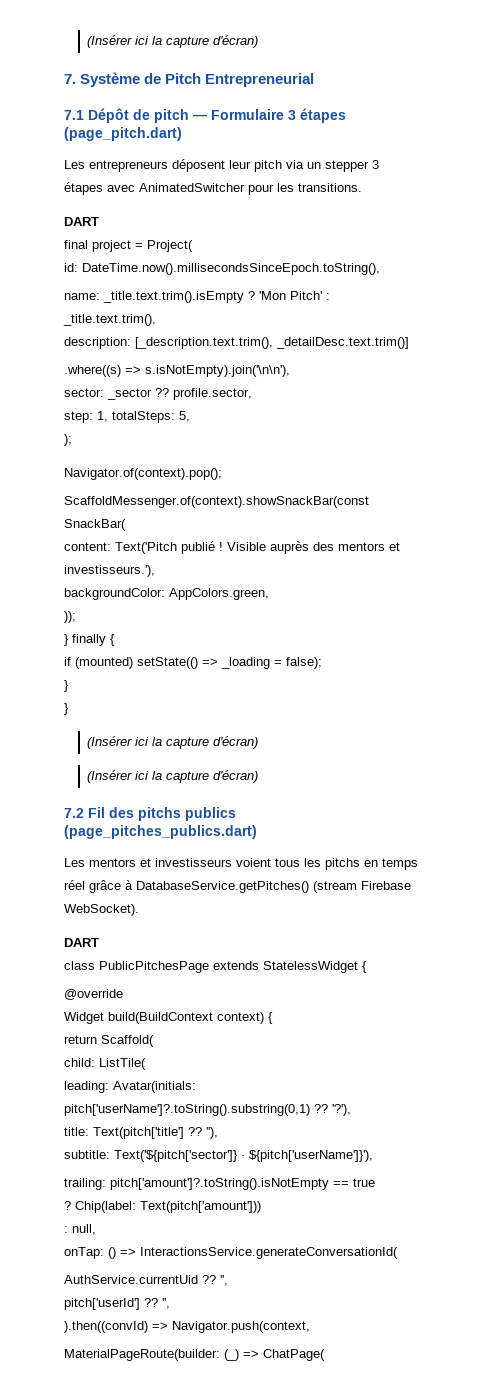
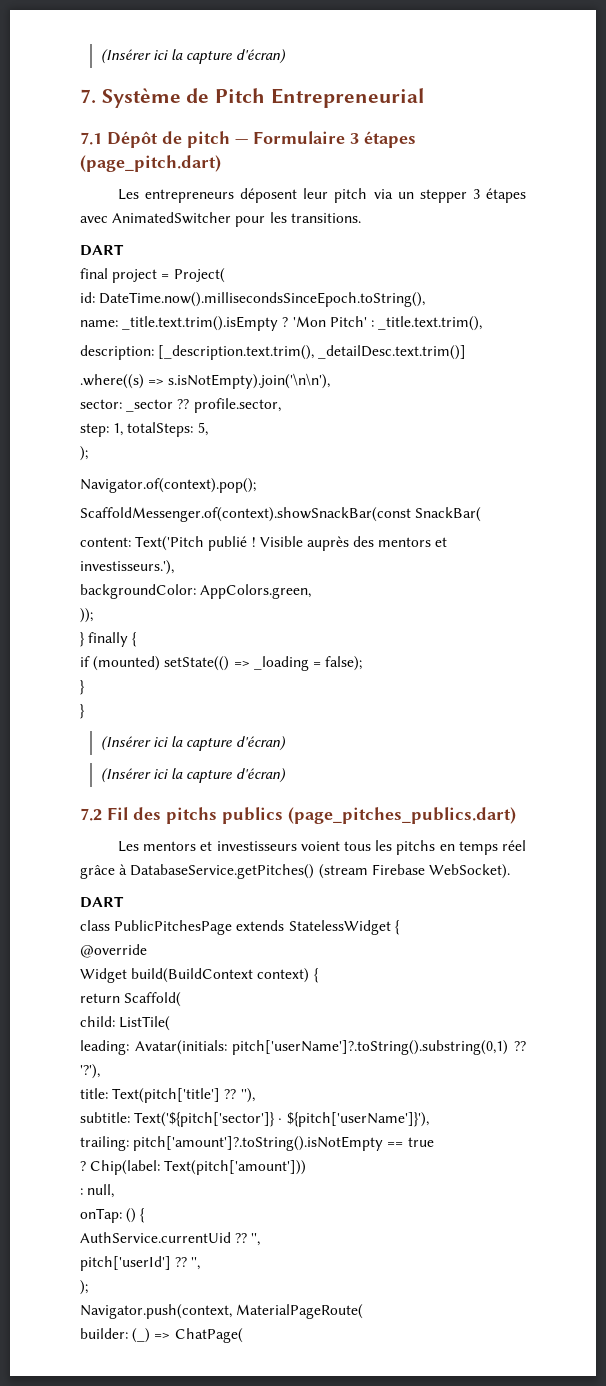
[120,1247,398,1259] => InteractionsService.generateConversationId( -> [140,1208,146,1223] {
[64,1321,168,1333] ).then((convId) => -> [80,1280,88,1295] ); //
[64,1349,220,1361] // MaterialPageRoute(builder: -> [236,1304,364,1319] [80,1328,128,1339] MaterialPageRoute( // builder:

